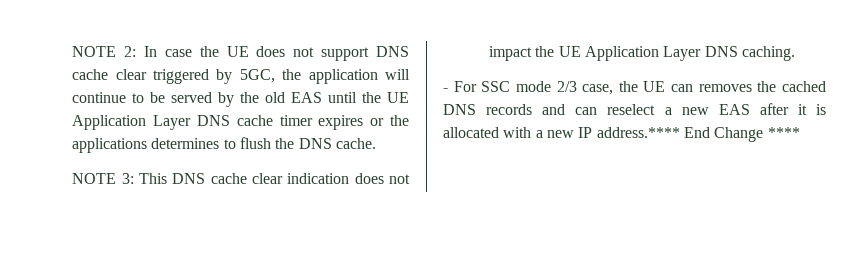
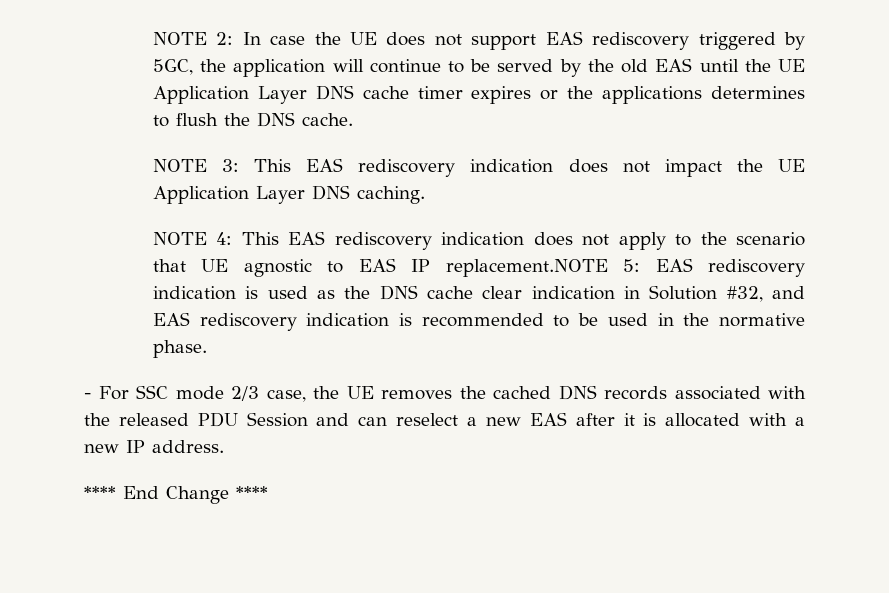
[375,46,409,57] [72,69,147,80] DNS cache clear -> [545,31,690,50] EAS rediscovery
[172,173,283,184] DNS cache clear -> [306,158,456,177] EAS rediscovery
(796, 53) none -> [152,231,806,250] [152,258,805,277] [152,285,805,302] [152,312,805,331] [152,340,207,358] // NOTE 4: This EAS rediscovery indication does not apply to the scenario that UE agnostic to EAS IP replacement.NOTE 5: EAS rediscovery indication is used as the DNS cache clear indication in Solution #32, and EAS rediscovery indication is recommended to be used in the normative phase.
[671,84,694,92] can -> (374, 392) none
(533, 109) none -> [674,386,806,400] [84,412,308,427] associated with the released PDU Session
[596,127,680,138] address.**** -> [152,440,224,453] [84,486,116,499] address. // ****

